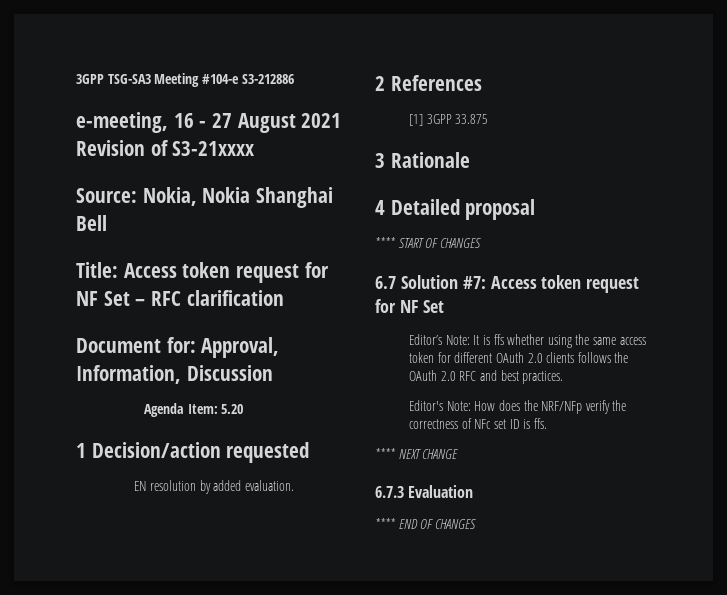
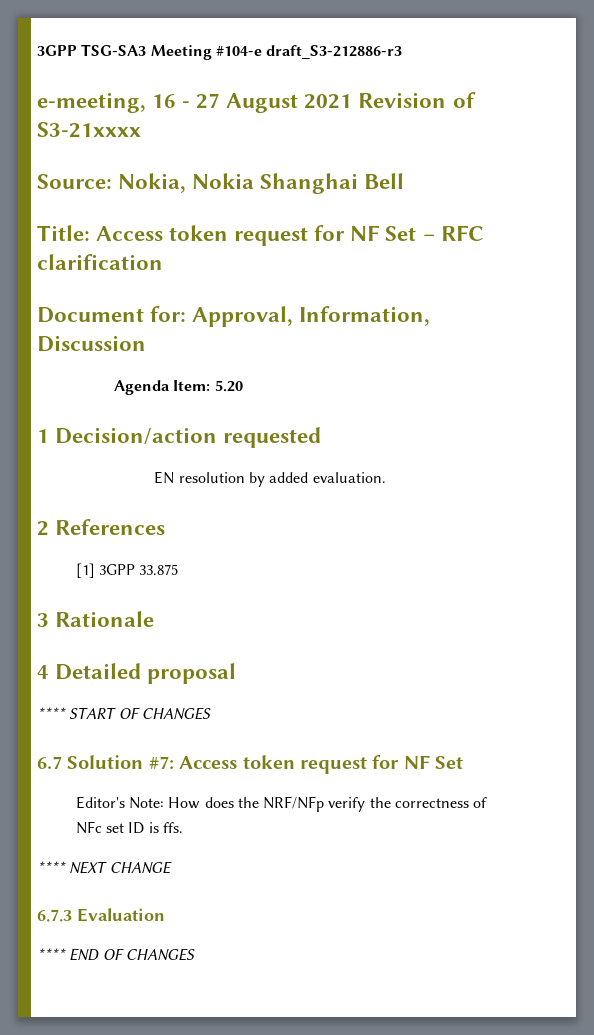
[241,74,294,84] S3-212886 -> [266,45,403,59] draft_S3-212886-r3
[408,334,646,348] [408,352,629,363] [408,370,564,384] // Editor’s Note: It is ffs whether using the same access token for different OAuth 2.0 clients follows the OAuth 2.0 RFC and best practices. -> (464, 762) none

